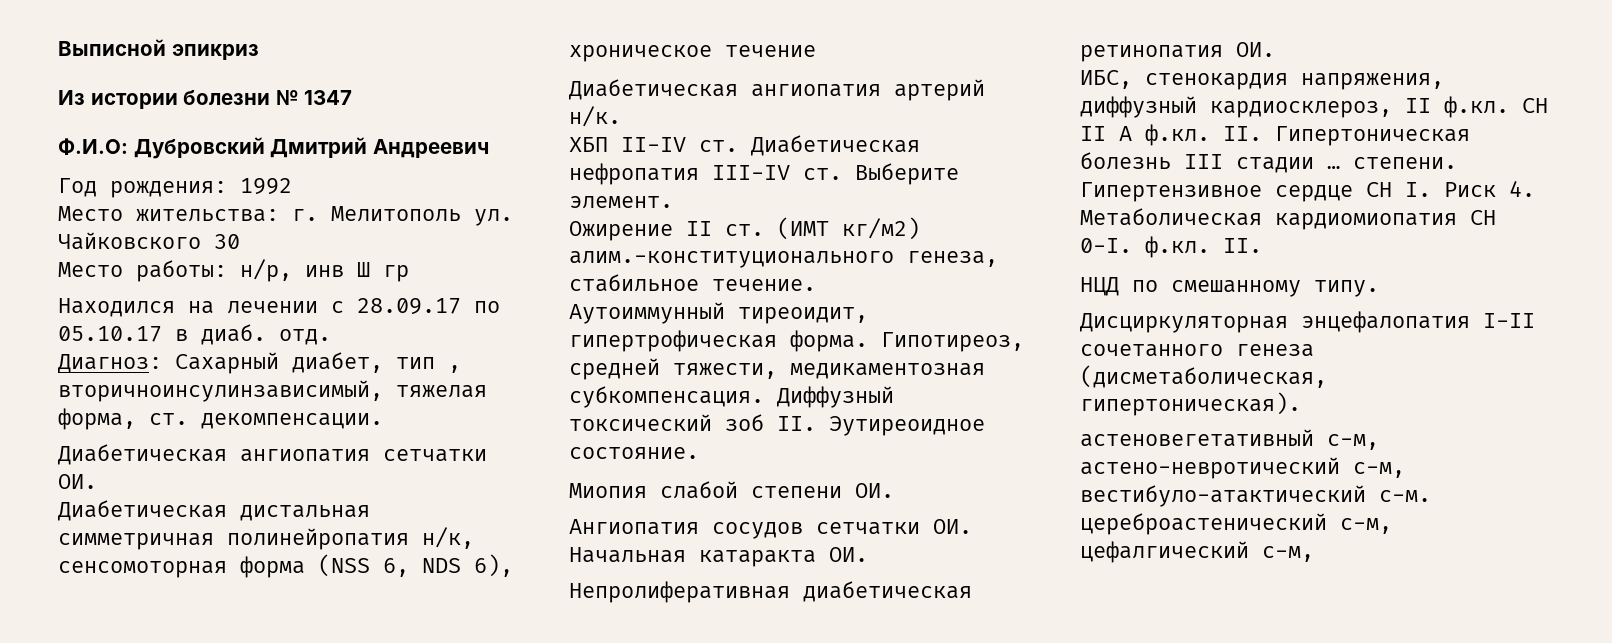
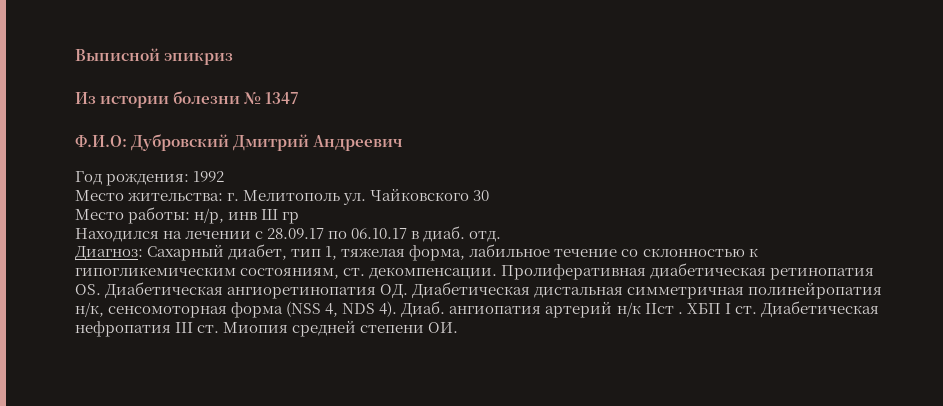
[58,326,162,342] 05.10.17 -> [351,228,408,239] 06.10.17
[448,365,461,373] [58,380,487,402] [58,408,383,430] [58,444,487,465] [58,474,97,489] , вторичноинсулинзависимый, тяжелая форма, ст. декомпенсации. // Диабетическая ангиопатия сетчатки ОИ. // -> [325,244,758,261] [75,263,875,280] [75,282,409,299] 1, тяжелая форма, лабильное течение со склонностью к гипогликемическим состояниям, ст. декомпенсации. Пролиферативная диабетическая ретинопатия OS. Диабетическая ангиоретинопатия ОД.
[383,554,513,577] [569,45,816,62] [569,79,985,101] [569,106,621,127] [569,135,920,156] [569,163,959,185] [569,196,673,209] [569,217,920,241] [569,251,998,268] [569,274,816,292] [569,302,868,324] [569,330,1024,352] [569,358,985,380] [569,386,894,408] [569,414,985,436] [569,447,699,459] [569,481,894,499] [569,519,972,539] [569,547,868,567] [569,581,972,603] [1080,42,1275,62] [1080,70,1444,90] [1080,96,1548,118] [1080,124,1470,146] [1080,152,1457,173] [1080,181,1535,202] [1080,208,1496,230] [1080,236,1262,258] [1080,277,1379,297] [1080,311,1535,333] [1080,344,1314,357] [1080,365,1327,388] [1080,392,1301,416] [1080,429,1379,450] [1080,457,1405,479] [1080,485,1431,507] [1080,513,1392,535] [1080,541,1314,563] 6, NDS 6), хроническое течение // Диабетическая ангиопатия артерий н/к. // ХБП II-IV ст. Диабетическая нефропатия III-IV ст. Выберите элемент. // Ожирение II ст. (ИМТ кг/м2) алим.-конституционального генеза, стабильное течение. // Аутоиммунный тиреоидит, гипертрофическая форма. Гипотиреоз, средней тяжести, медикаментозная субкомпенсация. Диффузный токсический зоб II. Эутиреоидное состояние. // Миопия слабой степени ОИ. // Ангиопатия сосудов сетчатки ОИ. Начальная катаракта ОИ. // Непролиферативная диабетическая ретинопатия ОИ. // ИБС, стенокардия напряжения, диффузный кардиосклероз, II ф.кл. СН II А ф.кл. II. Гипертоническая болезнь III стадии … степени. Гипертензивное сердце СН I. Риск 4. Метаболическая кардиомиопатия СН 0-I. ф.кл. II. // НЦД по смешанному типу. // Дисциркуляторная энцефалопатия I-II сочетанного генеза (дисметаболическая, гипертоническая). // астеновегетативный с-м, астено-невротический с-м, вестибуло-атактический с-м. цереброастенический с-м, цефалгический с-м, -> [325,301,879,318] [75,320,459,337] 4, NDS 4). Диаб. ангиопатия артерий н/к IIст . ХБП I ст. Диабетическая нефропатия III ст. Миопия средней степени ОИ.

